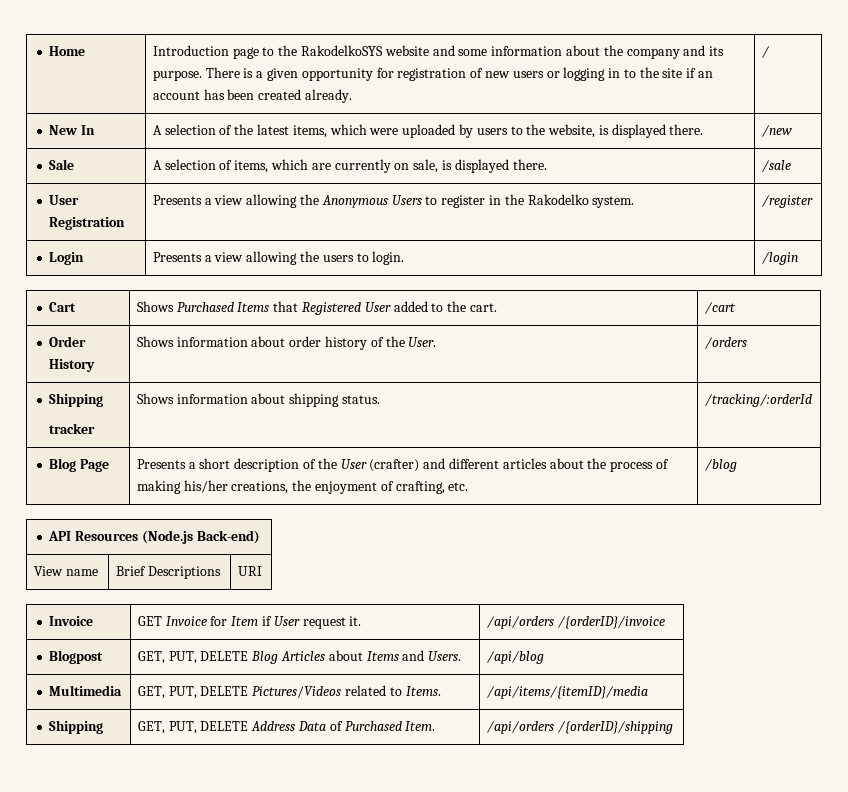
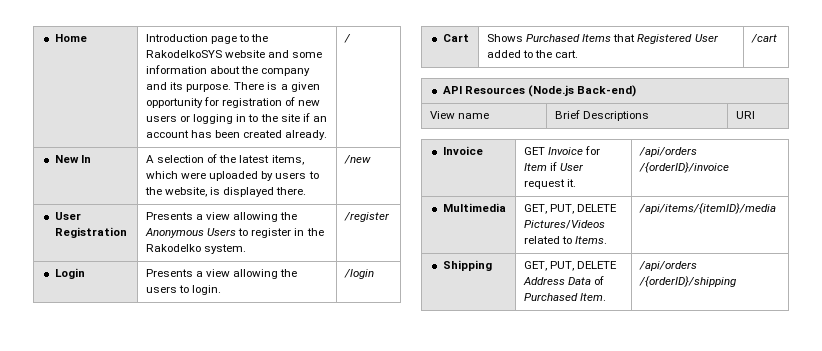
[49,159,75,170] [152,159,547,173] [761,160,791,172] // Sale | A selection of items, which are currently on sale, is displayed there. | /sale -> (372, 159) none
[49,336,87,347] [49,359,96,372] [136,336,437,350] [704,337,747,349] [49,393,104,407] [48,423,95,434] [136,393,381,407] [704,394,812,407] [49,458,110,472] [136,458,669,472] [136,480,469,494] [704,459,737,472] // Order History | Shows information about order history of the User. | /orders // Shipping // tracker | Shows information about shipping status. | /tracking/:orderId // Blog Page | Presents a short description of the User (crafter) and different articles about the process of making his/her creations, the enjoyment of crafting, etc. | /blog -> (778, 38) none
[49,650,104,664] [137,650,462,664] [486,651,544,664] // Blogpost | GET, PUT, DELETE Blog Articles about Items and Users. | /api/blog -> (730, 167) none

